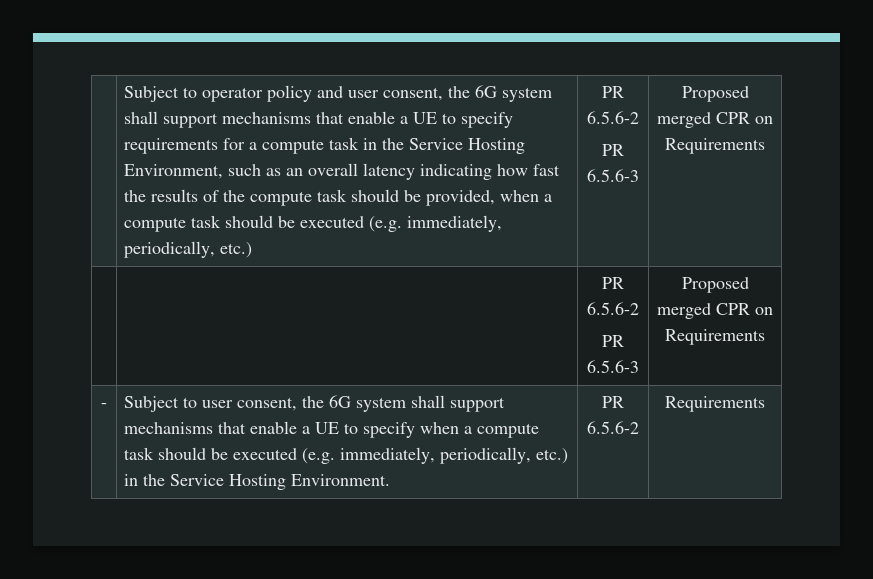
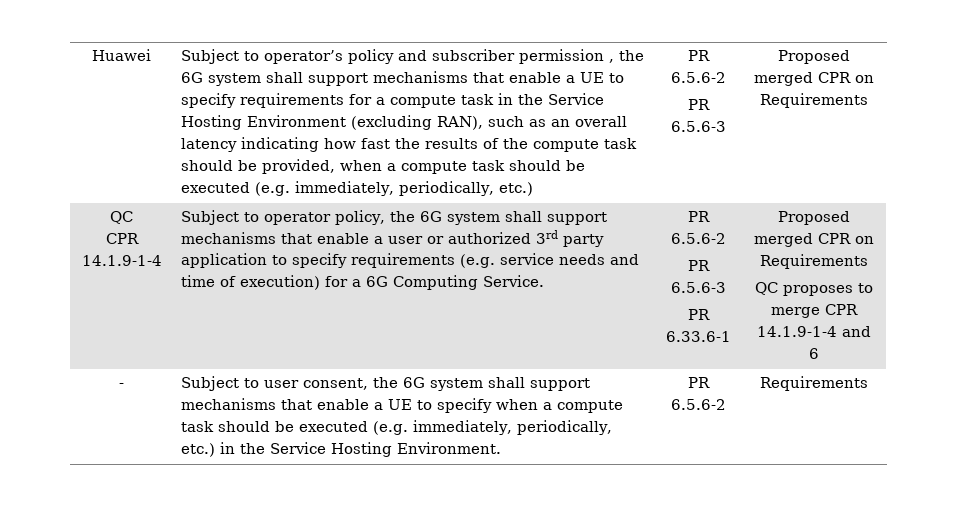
[124,86,264,102] | Subject to operator -> [92,49,151,61] [181,49,344,64] Huawei | Subject to operator’s
[348,87,444,101] user consent, -> [432,49,615,64] subscriber permission ,
[124,164,224,179] Environment, -> [247,115,484,130] Environment (excluding RAN),
[602,277,624,289] [587,302,639,315] [602,335,624,347] [587,360,639,373] [681,277,749,293] [657,303,773,319] [665,329,765,345] | | PR 6.5.6-2 // PR 6.5.6-3 | Proposed merged CPR on Requirements -> [110,211,133,224] [105,233,139,244] [81,255,162,266] [181,210,608,225] [181,230,605,247] [181,253,640,268] [181,275,545,290] [687,211,710,222] [670,233,726,244] [687,260,710,271] [670,282,726,293] [687,309,710,320] [665,331,731,342] [778,211,850,225] [754,233,874,247] [760,254,868,269] [755,282,873,296] [771,304,858,318] [757,326,871,337] [809,348,819,359] QC // CPR 14.1.9-1-4 | Subject to operator policy, the 6G system shall support mechanisms that enable a user or authorized 3rd party application to specify requirements (e.g. service needs and time of execution) for a 6G Computing Service. | PR 6.5.6-2 // PR 6.5.6-3 // PR 6.33.6-1 | Proposed merged CPR on Requirements // QC proposes to merge CPR 14.1.9-1-4 and 6

